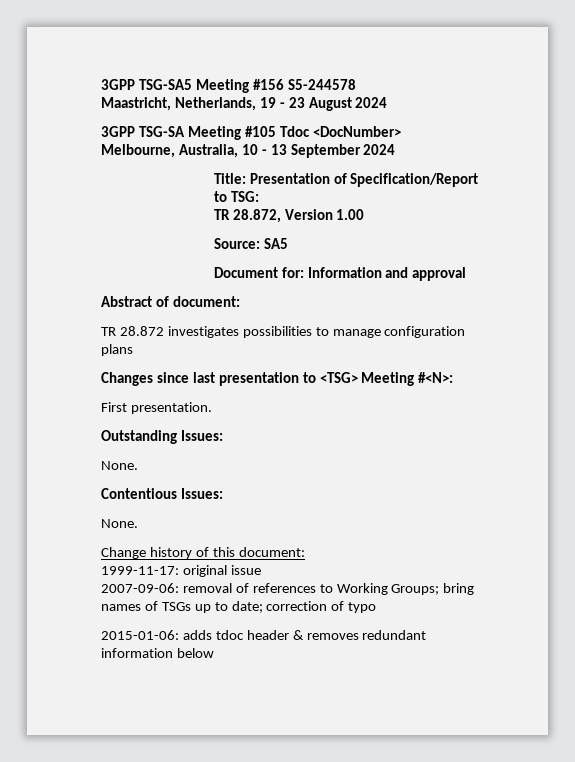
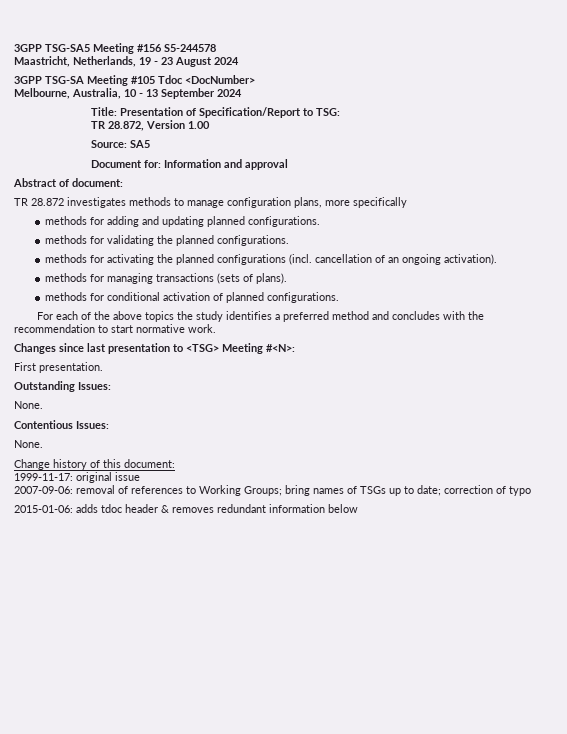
[242,326,312,338] possibilities -> [129,197,171,206] methods
[101,344,133,356] plans -> [294,197,407,208] [45,216,321,227] [45,235,290,246] [45,254,498,265] [45,273,288,284] [45,292,340,303] [36,311,484,322] [14,324,216,333] plans, more specifically // methods for adding and updating planned configurations. // methods for validating the planned configurations. // methods for activating the planned configurations (incl. cancellation of an ongoing activation). // methods for managing transactions (sets of plans). // methods for conditional activation of planned configurations. // For each of the above topics the study identifies a preferred method and concludes with the recommendation to start normative work.

